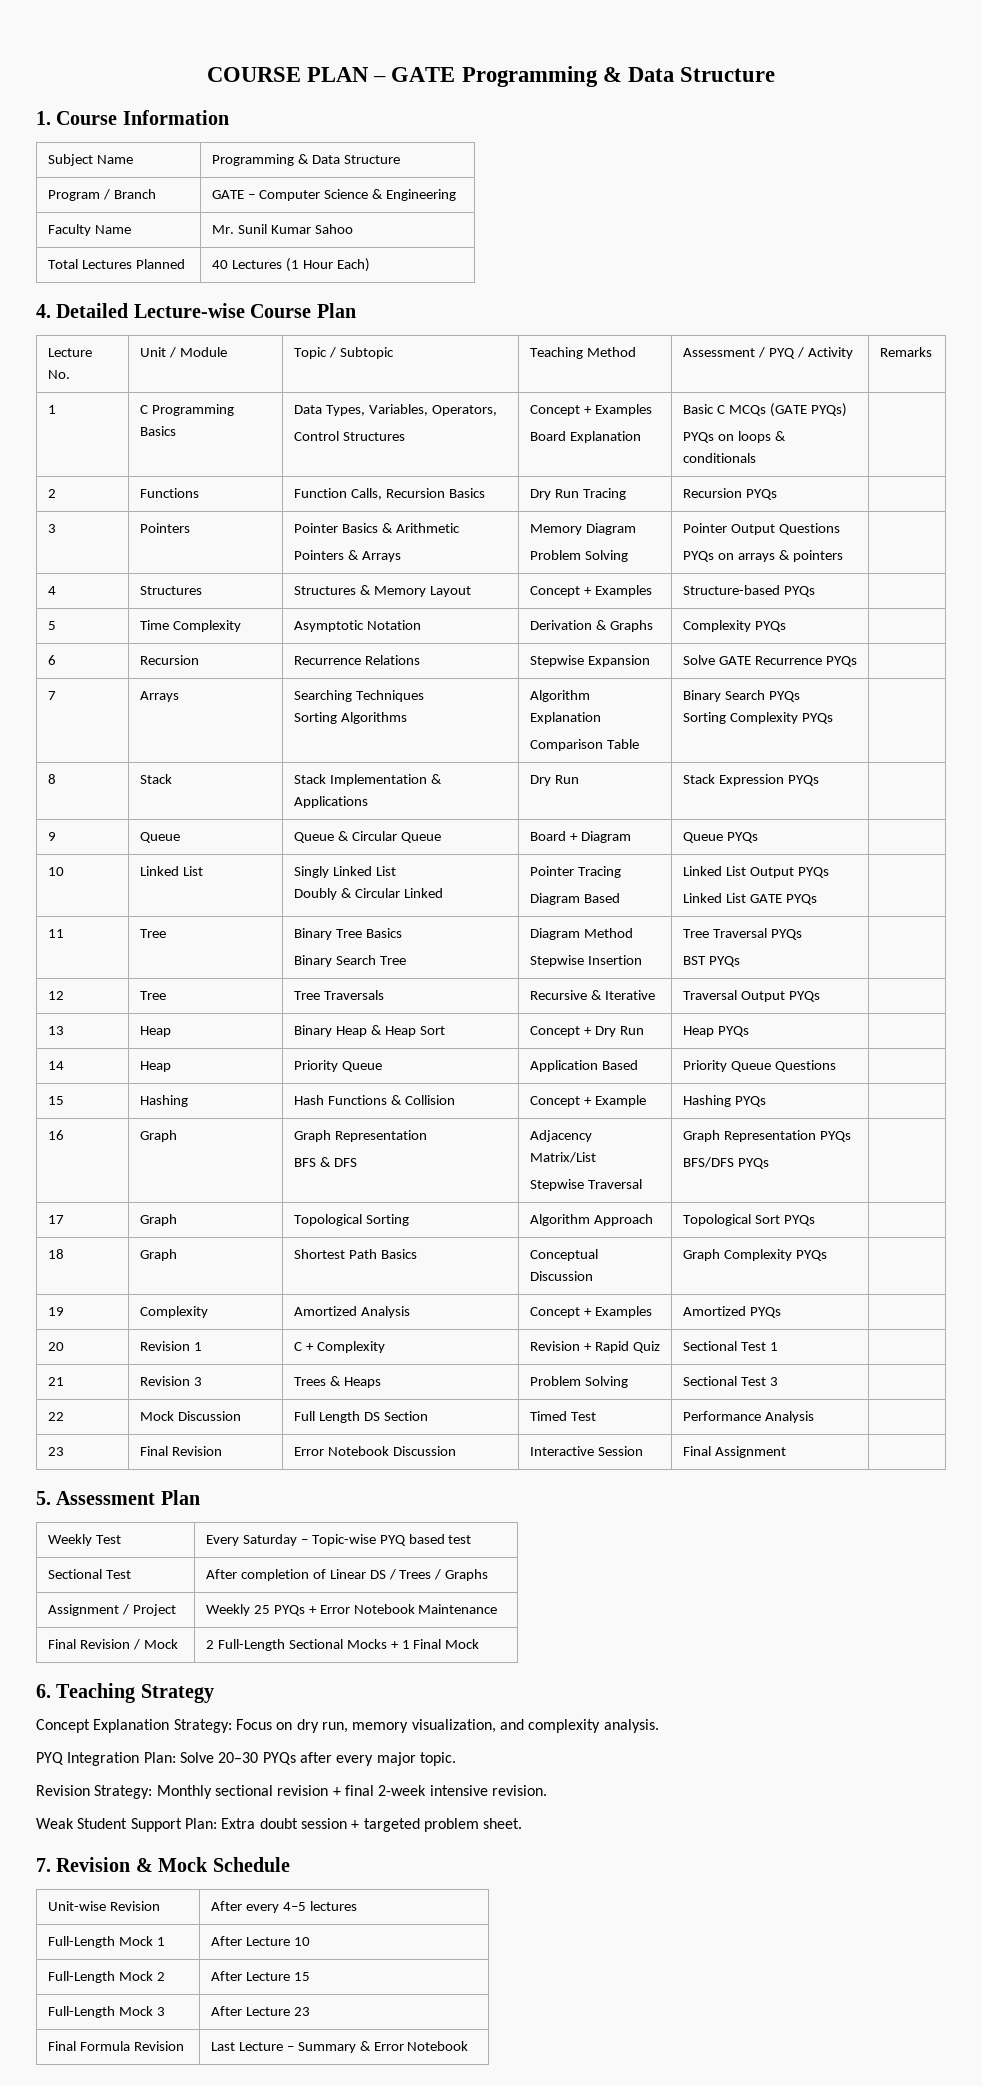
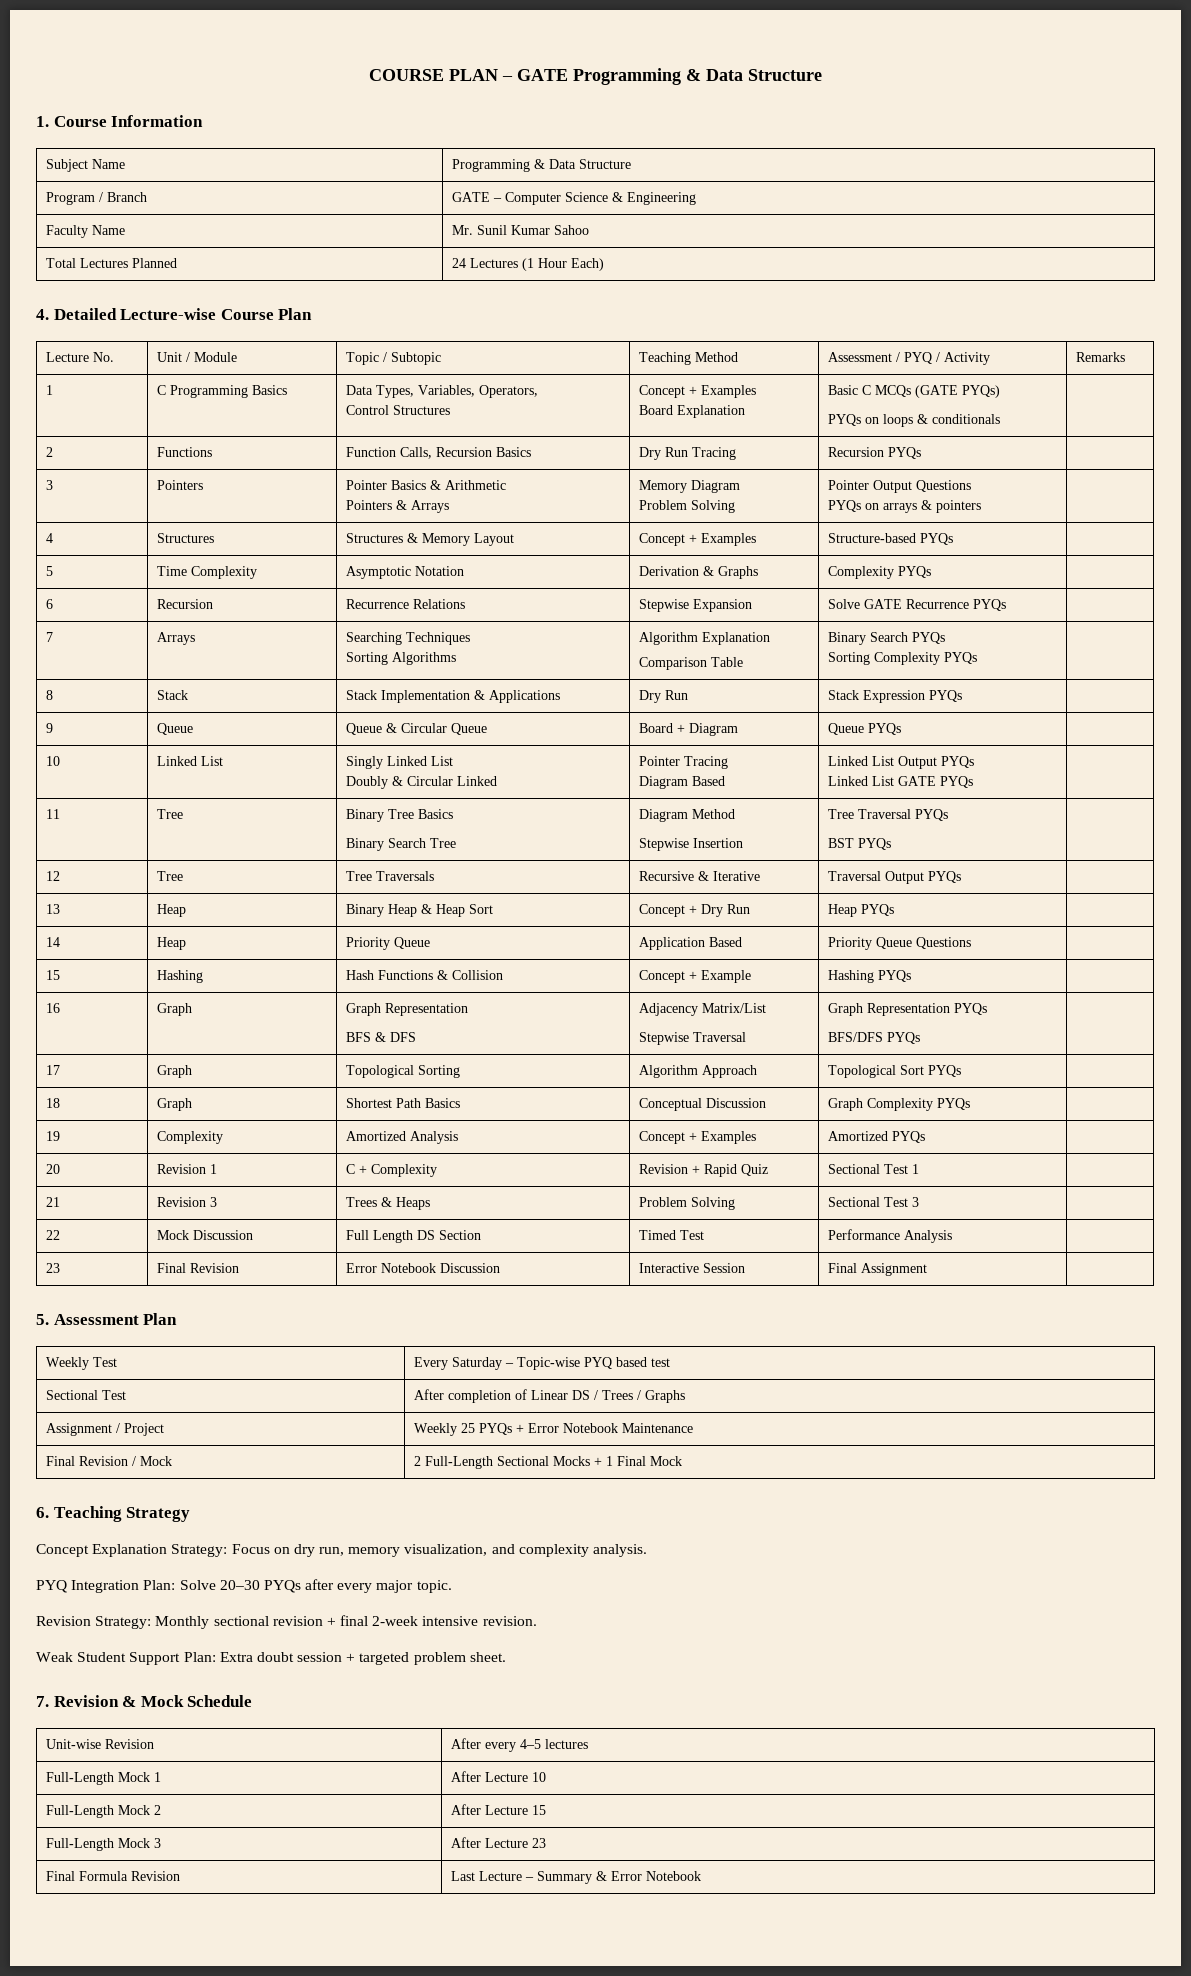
[211,260,228,269] 40 -> [452,258,467,268] 24

